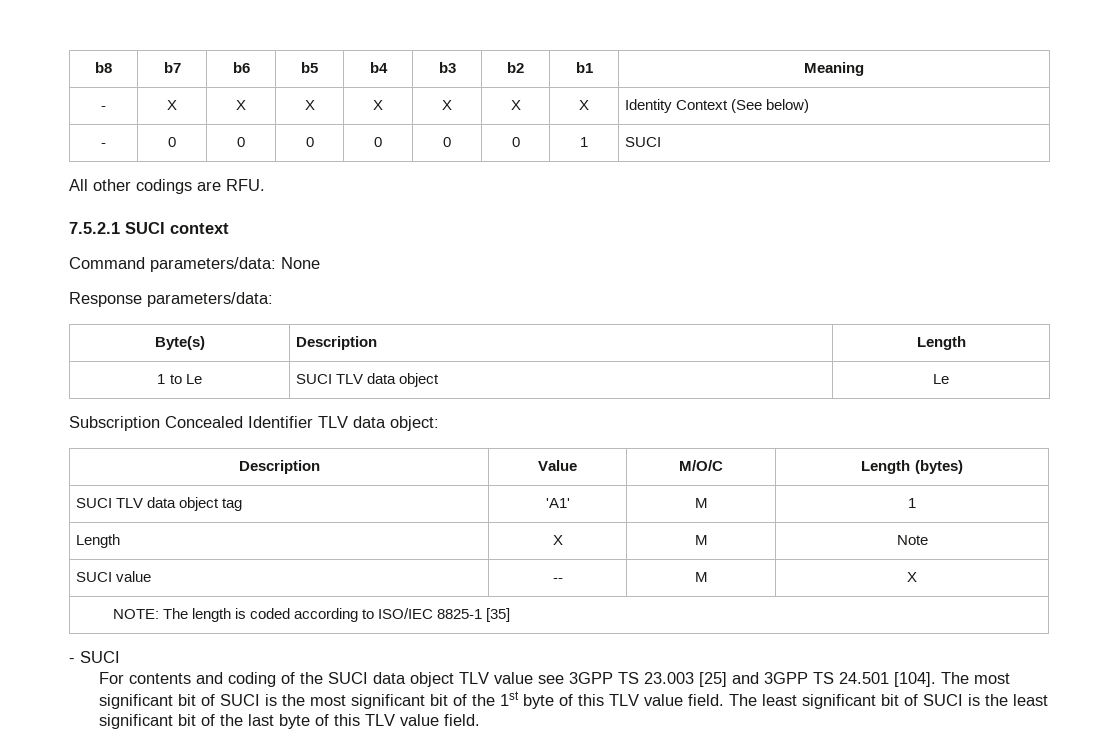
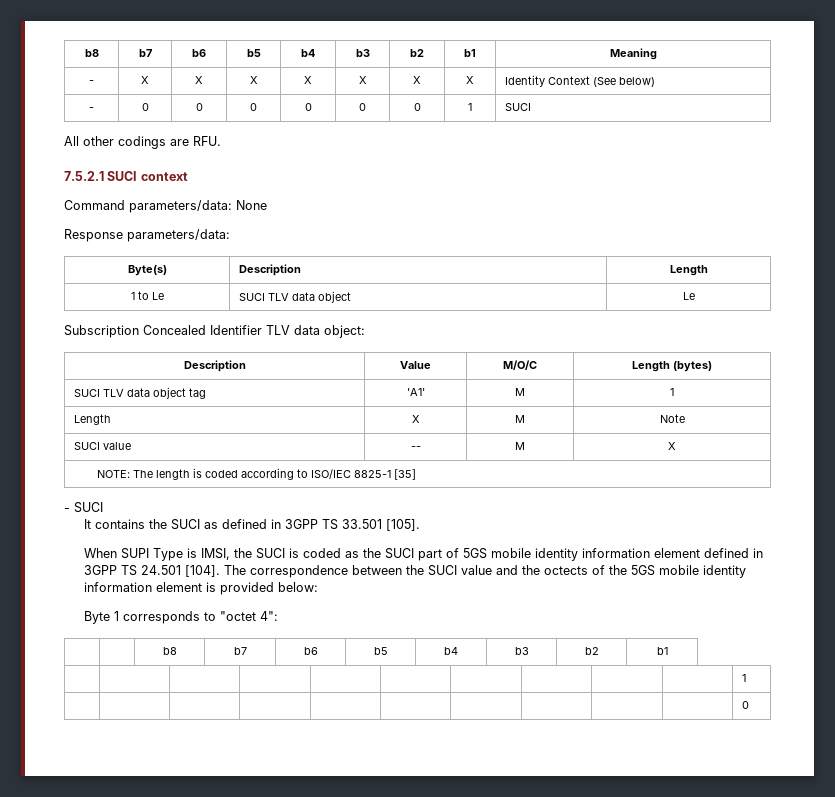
[99,672,760,687] For contents and coding of the SUCI data object TLV value see 3GPP TS 23.003 [25] and -> [83,519,420,531] [83,548,763,561] It contains the SUCI as defined in 3GPP TS 33.501 [105]. // When SUPI Type is IMSI, the SUCI is coded as the SUCI part of 5GS mobile identity information element defined in
[974,673,1011,684] [99,691,1049,709] [99,714,481,729] most significant bit of SUCI is the most significant bit of the 1st byte of this TLV value field. The least significant bit of SUCI is the least significant bit of the last byte of this TLV value field. -> [249,565,746,578] [83,582,318,595] [83,611,278,624] [162,647,177,655] [233,647,247,655] [303,647,318,655] [373,647,388,655] [444,647,458,655] [514,647,529,655] [584,647,599,655] [656,647,668,655] [741,674,746,682] [741,701,749,709] correspondence between the SUCI value and the octects of the 5GS mobile identity information element is provided below: // Byte 1 corresponds to "octet 4": // | | b8 | b7 | b6 | b5 | b4 | b3 | b2 | b1 // | | | | | | | | | | 1 // | | | | | | | | | | 0

